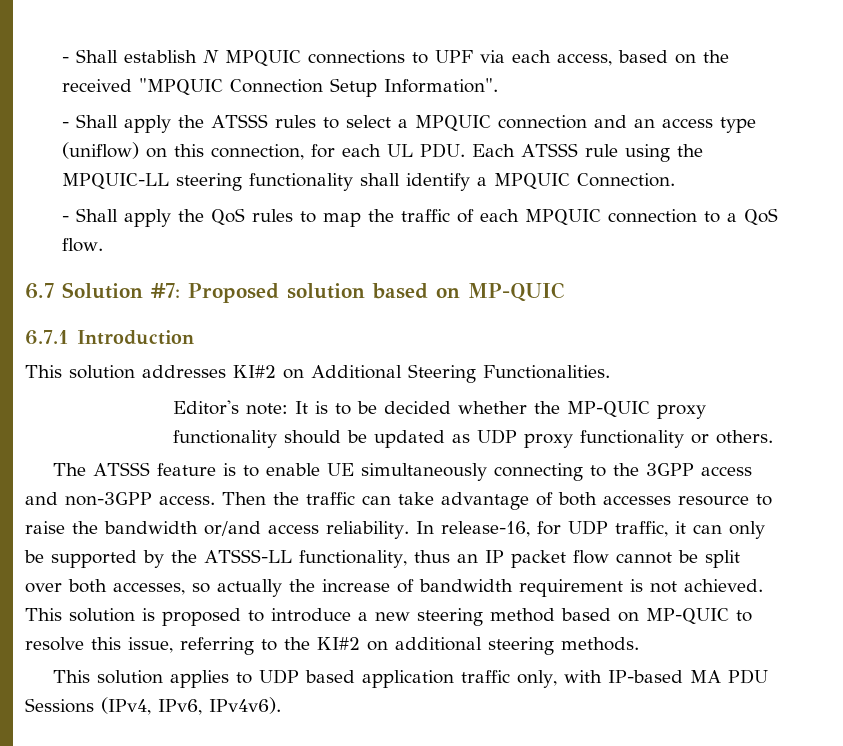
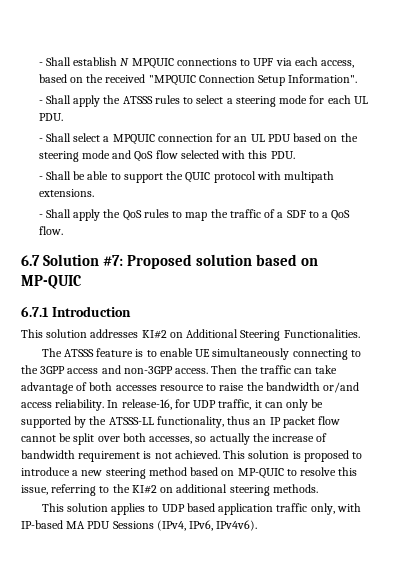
[415,115,757,133] [62,142,704,162] [62,173,676,191] MPQUIC connection and an access type (uniflow) on this connection, for each UL PDU. Each ATSSS rule using the MPQUIC-LL steering functionality shall identify a MPQUIC Connection. -> [235,95,368,107] [38,113,63,121] [38,133,358,145] [38,150,295,162] [38,171,335,183] [38,189,94,197] steering mode for each UL PDU. // - Shall select a MPQUIC connection for an UL PDU based on the steering mode and QoS flow selected with this PDU. // - Shall be able to support the QUIC protocol with multipath extensions.
[480,209,698,226] each MPQUIC connection -> [277,210,306,218] a SDF
[173,400,707,419] [173,429,774,448] // Editor's note: It is to be decided whether the MP-QUIC proxy functionality should be updated as UDP proxy functionality or others. -> (360, 333) none

